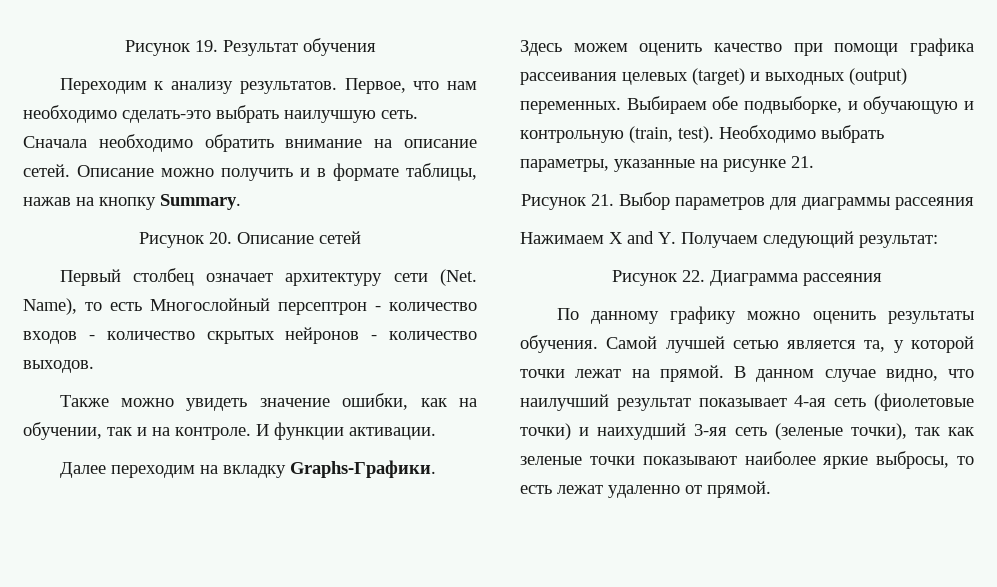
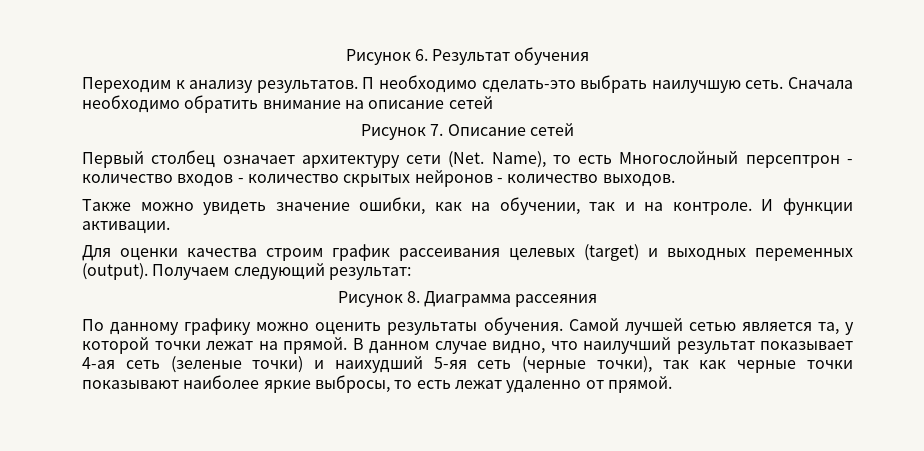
[124,40,218,56] Рисунок 19. -> [345,49,428,65] Рисунок 6.
[344,78,478,94] Первое, что нам -> [362,77,375,89] П
[23,163,477,181] [23,194,241,210] [139,232,232,248] сетей. Описание можно получить и в формате таблицы, нажав на кнопку Summary. // Рисунок 20. -> [448,96,493,109] [361,124,444,140] сетей // Рисунок 7.
[59,460,436,478] [520,38,974,56] Далее переходим на вкладку Graphs-Графики. Здесь можем оценить качество при помощи графика -> [82,244,390,261] Для оценки качества строим график
[849,68,907,85] [520,96,974,114] [520,125,884,143] [520,156,814,172] [520,192,974,210] [520,231,676,244] (output) переменных. Выбираем обе подвыборке, и обучающую и контрольную (train, test). Необходимо выбрать параметры, указанные на рисунке 21. // Рисунок 21. Выбор параметров для диаграммы рассеяния // Нажимаем X and Y. -> [755,248,853,261] [82,263,148,280] переменных (output).
[682,270,705,282] 22. -> [406,291,420,303] 8.
[874,393,974,411] (фиолетовые -> [170,356,242,373] (зеленые
[694,423,843,440] 3-яя сеть (зеленые -> [433,356,587,373] 5-яя сеть (черные
[520,456,582,465] зеленые -> [737,360,797,373] черные

